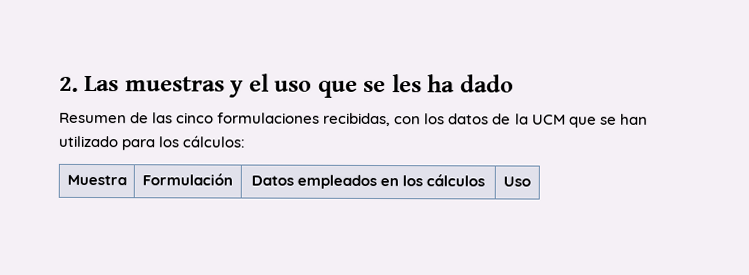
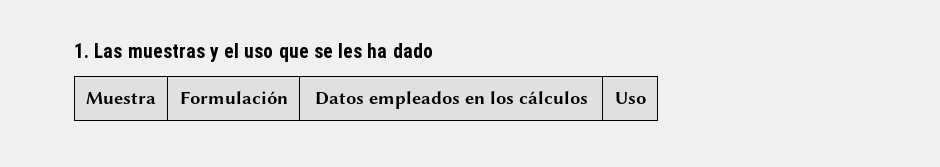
[59,76,79,92] 2. -> [74,43,89,58] 1.
[59,112,648,128] [58,135,247,151] // Resumen de las cinco formulaciones recibidas, con los datos de la UCM que se han utilizado para los cálculos: -> (433, 50) none

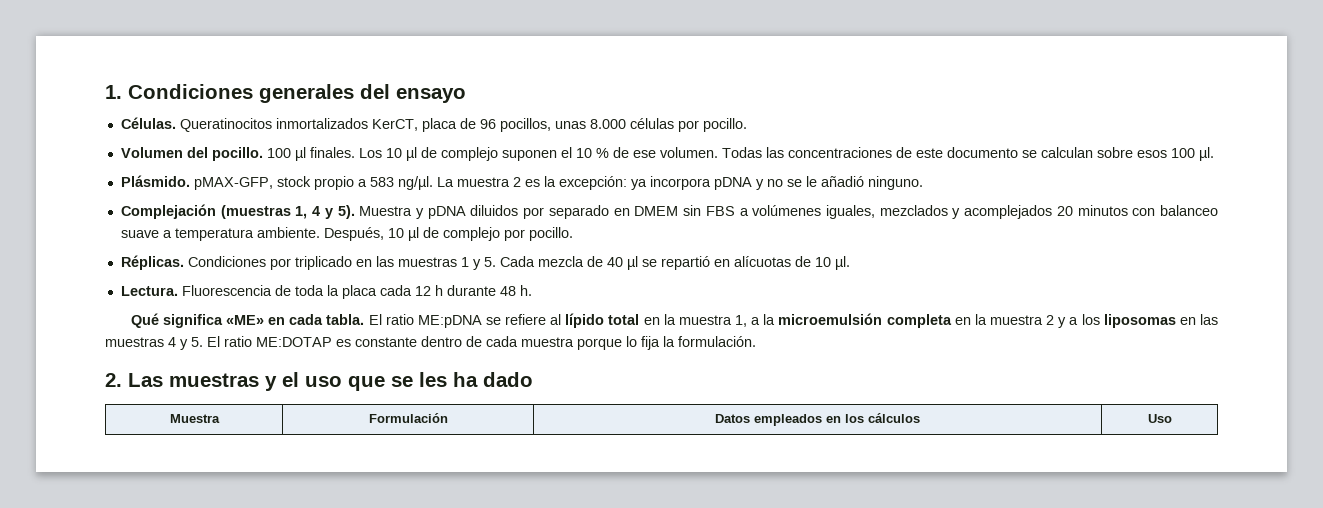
(89, 50) none -> [128,84,466,103] [120,117,747,132] [120,147,1214,161] [120,175,923,190] [120,204,1218,219] [120,227,573,241] [120,255,850,270] [120,285,532,299] [130,313,1219,328] [105,336,756,350] [105,373,122,387] Condiciones generales del ensayo // Células. Queratinocitos inmortalizados KerCT, placa de 96 pocillos, unas 8.000 células por pocillo. // Volumen del pocillo. 100 µl finales. Los 10 µl de complejo suponen el 10 % de ese volumen. Todas las concentraciones de este documento se calculan sobre esos 100 µl. // Plásmido. pMAX-GFP, stock propio a 583 ng/µl. La muestra 2 es la excepción: ya incorpora pDNA y no se le añadió ninguno. // Complejación (muestras 1, 4 y 5). Muestra y pDNA diluidos por separado en DMEM sin FBS a volúmenes iguales, mezclados y acomplejados 20 minutos con balanceo suave a temperatura ambiente. Después, 10 µl de complejo por pocillo. // Réplicas. Condiciones por triplicado en las muestras 1 y 5. Cada mezcla de 40 µl se repartió en alícuotas de 10 µl. // Lectura. Fluorescencia de toda la placa cada 12 h durante 48 h. // Qué significa «ME» en cada tabla. El ratio ME:pDNA se refiere al lípido total en la muestra 1, a la microemulsión completa en la muestra 2 y a los liposomas en las muestras 4 y 5. El ratio ME:DOTAP es constante dentro de cada muestra porque lo fija la formulación. // 2.

